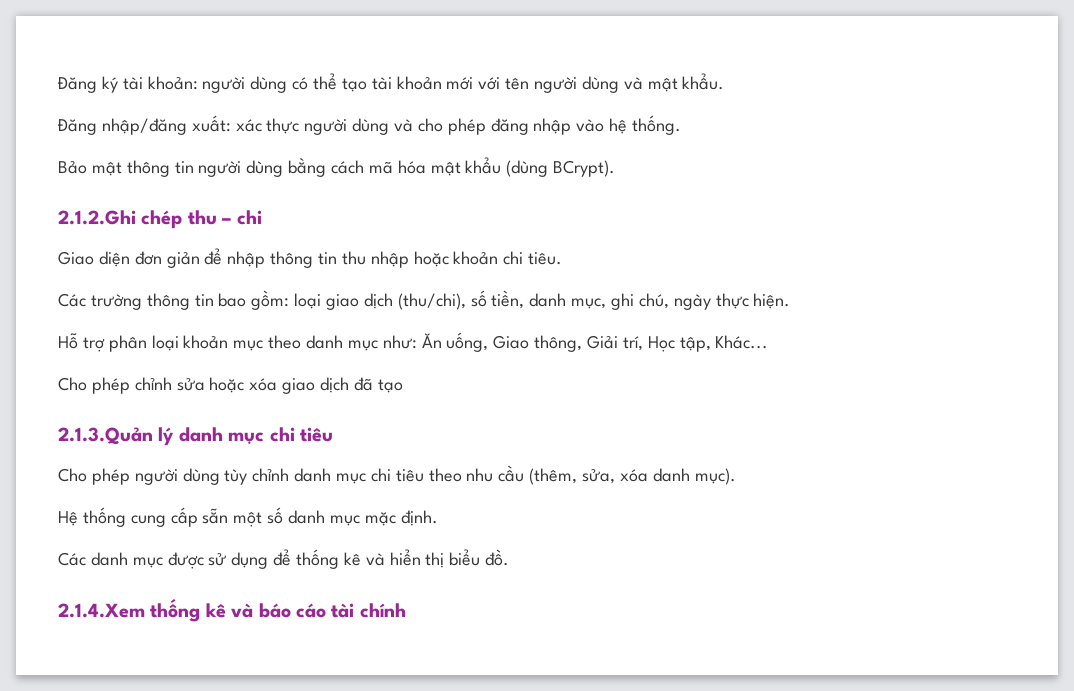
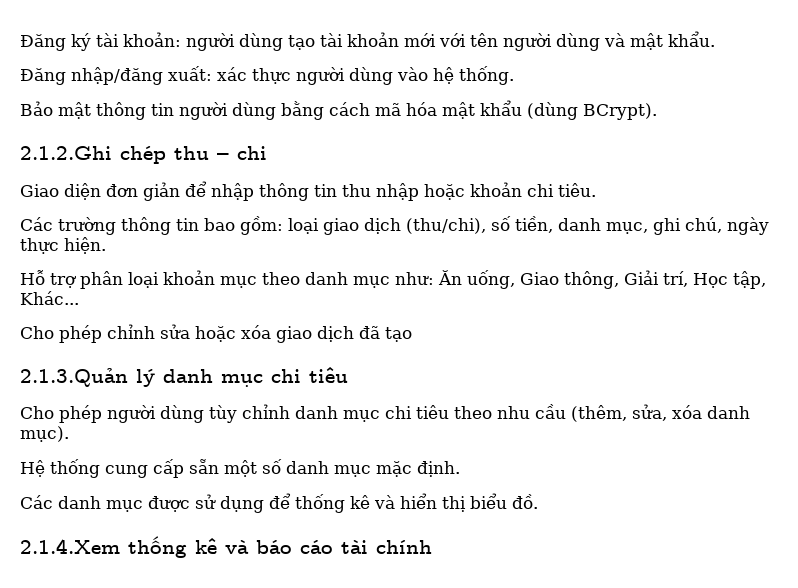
[292,73,338,90] có thể -> (283, 42) none
[394,118,572,135] và cho phép đăng nhập -> (393, 76) none

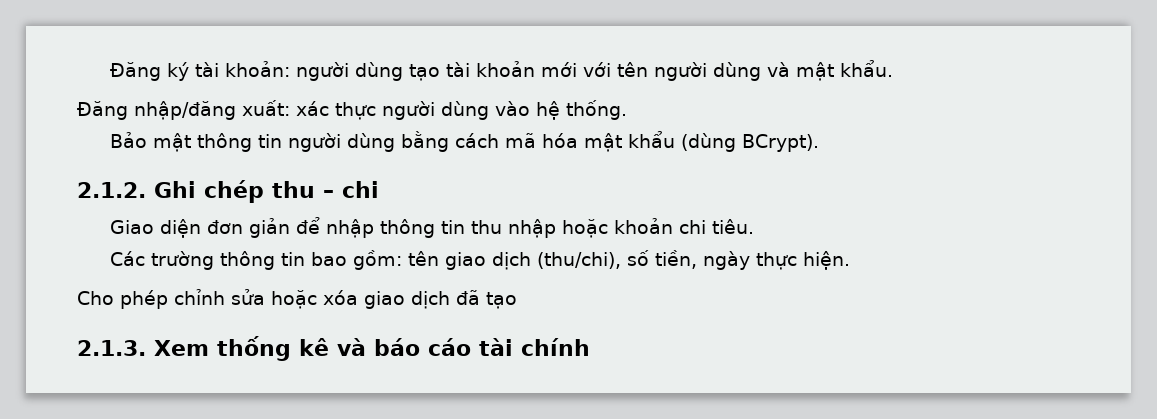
[20,146,112,160] 2.1.2.Ghi -> [77,181,196,198] 2.1.2. Ghi
[288,218,319,234] loại -> [407,251,439,266] tên
[558,217,722,235] danh mục, ghi chú, -> (697, 259) none
[20,270,766,289] [20,291,79,305] // Hỗ trợ phân loại khoản mục theo danh mục như: Ăn uống, Giao thông, Giải trí, Học tập, Khác... -> (850, 260) none
[20,367,348,387] [20,404,750,423] [20,426,69,442] [20,459,460,478] [20,493,538,513] [20,539,120,554] 2.1.3.Quản lý danh mục chi tiêu // Cho phép người dùng tùy chỉnh danh mục chi tiêu theo nhu cầu (thêm, sửa, xóa danh mục). // Hệ thống cung cấp sẵn một số danh mục mặc định. // Các danh mục được sử dụng để thống kê và hiển thị biểu đồ. // 2.1.4.Xem -> [77,340,209,356] 2.1.3. Xem

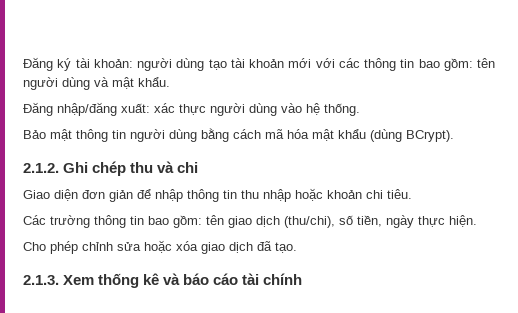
(611, 69) none -> [338,58,473,71] các thông tin bao gồm:
[323,190,334,198] – -> [157,161,175,173] và
[486,292,517,309] tạo -> [275,242,297,253] tạo.

